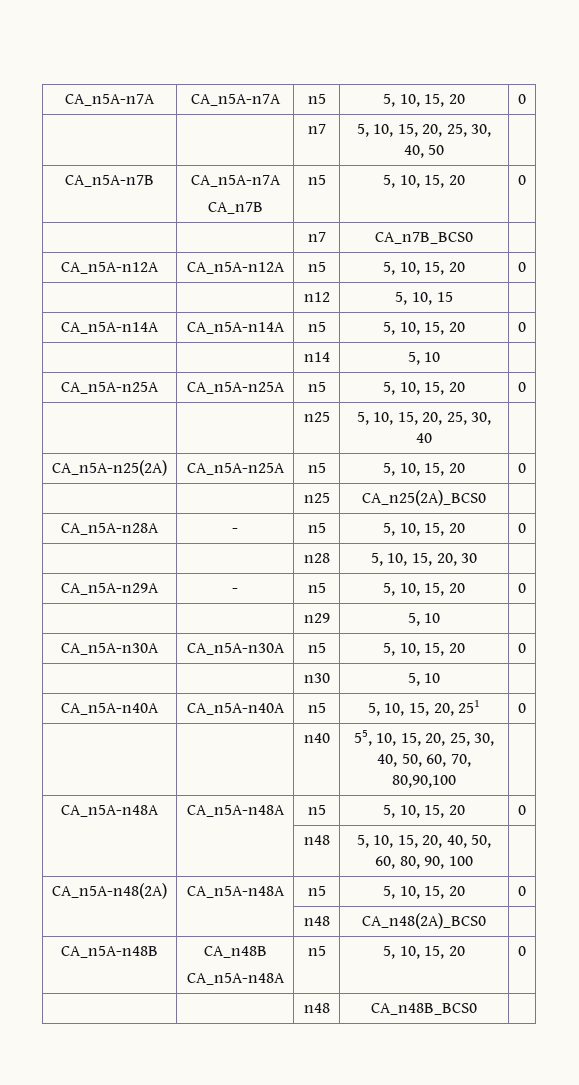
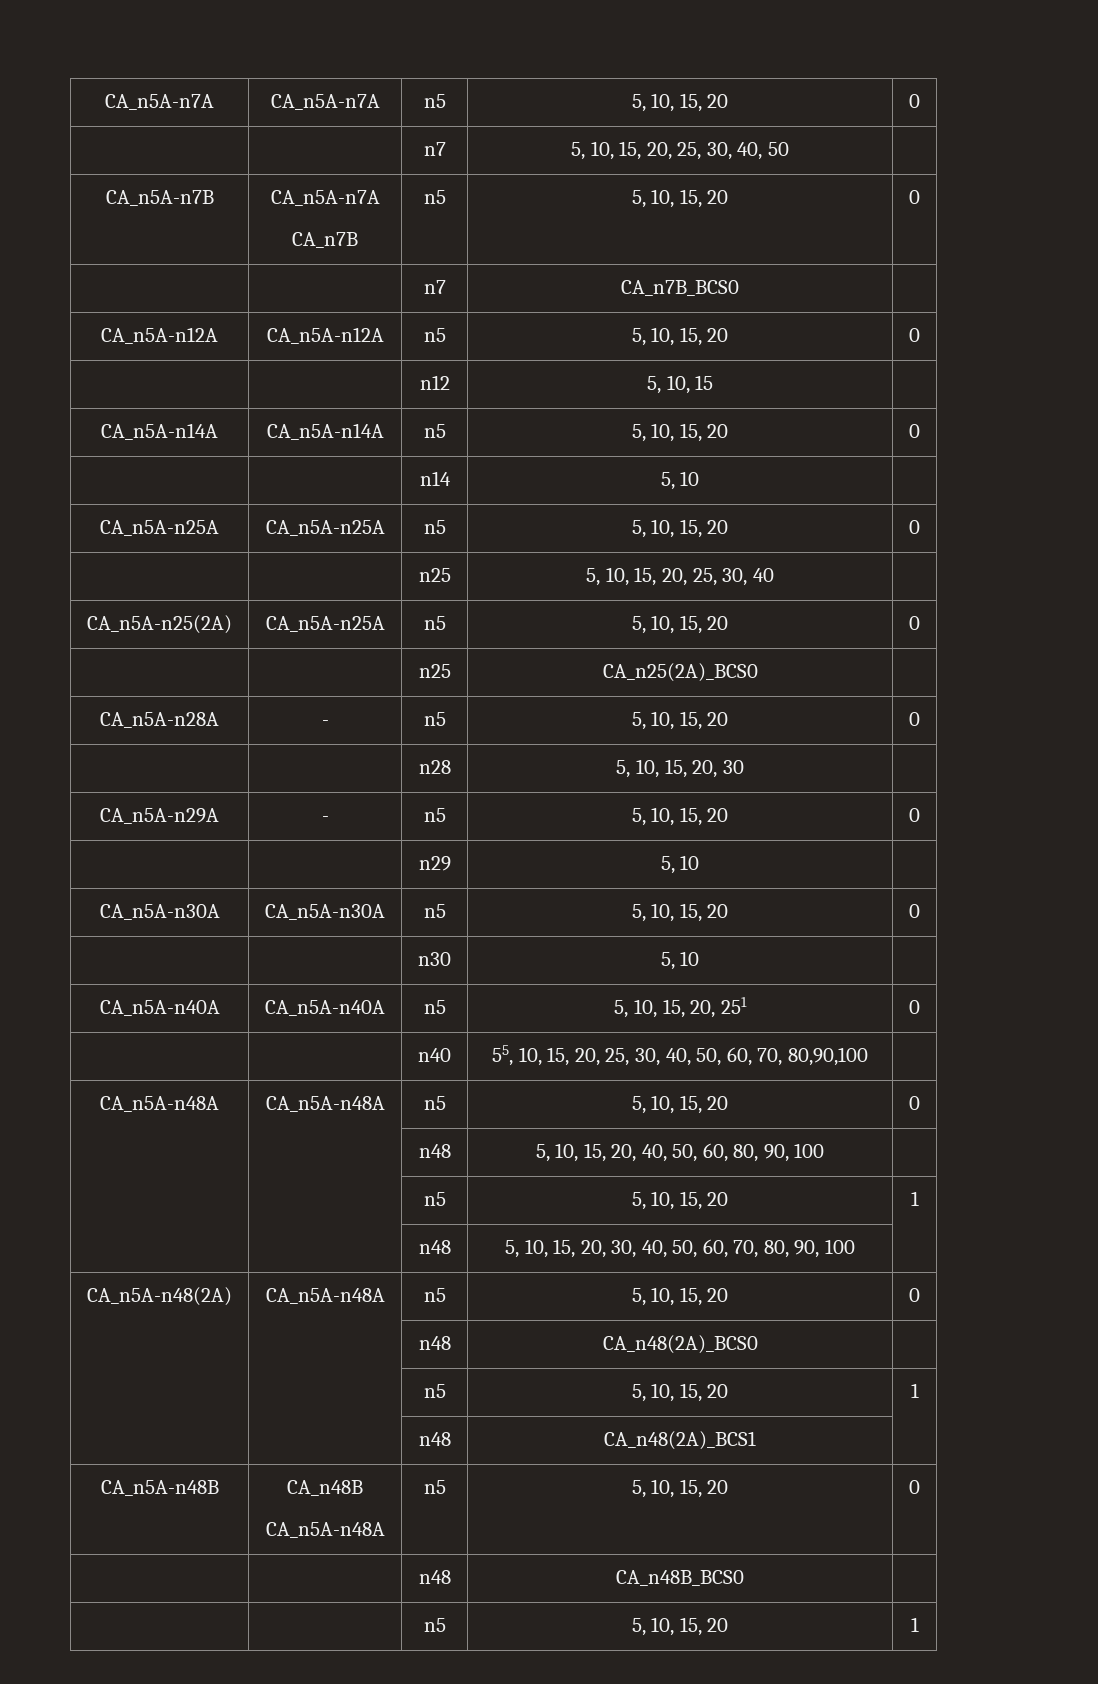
(473, 861) none -> [423,1192,446,1206] [631,1191,729,1210] [910,1191,919,1206] [418,1240,451,1254] [505,1239,855,1258] // | | n5 | 5, 10, 15, 20 | 1 // | | n48 | 5, 10, 15, 20, 30, 40, 50, 60, 70, 80, 90, 100 |
(487, 921) none -> [423,1384,446,1398] [631,1383,729,1402] [910,1383,919,1398] [418,1432,451,1446] [604,1431,756,1450] // | | n5 | 5, 10, 15, 20 | 1 // | | n48 | CA_n48(2A)_BCS1 |
(478, 1009) none -> [423,1618,446,1632] [631,1617,729,1636] [910,1617,919,1632] // | | n5 | 5, 10, 15, 20 | 1

